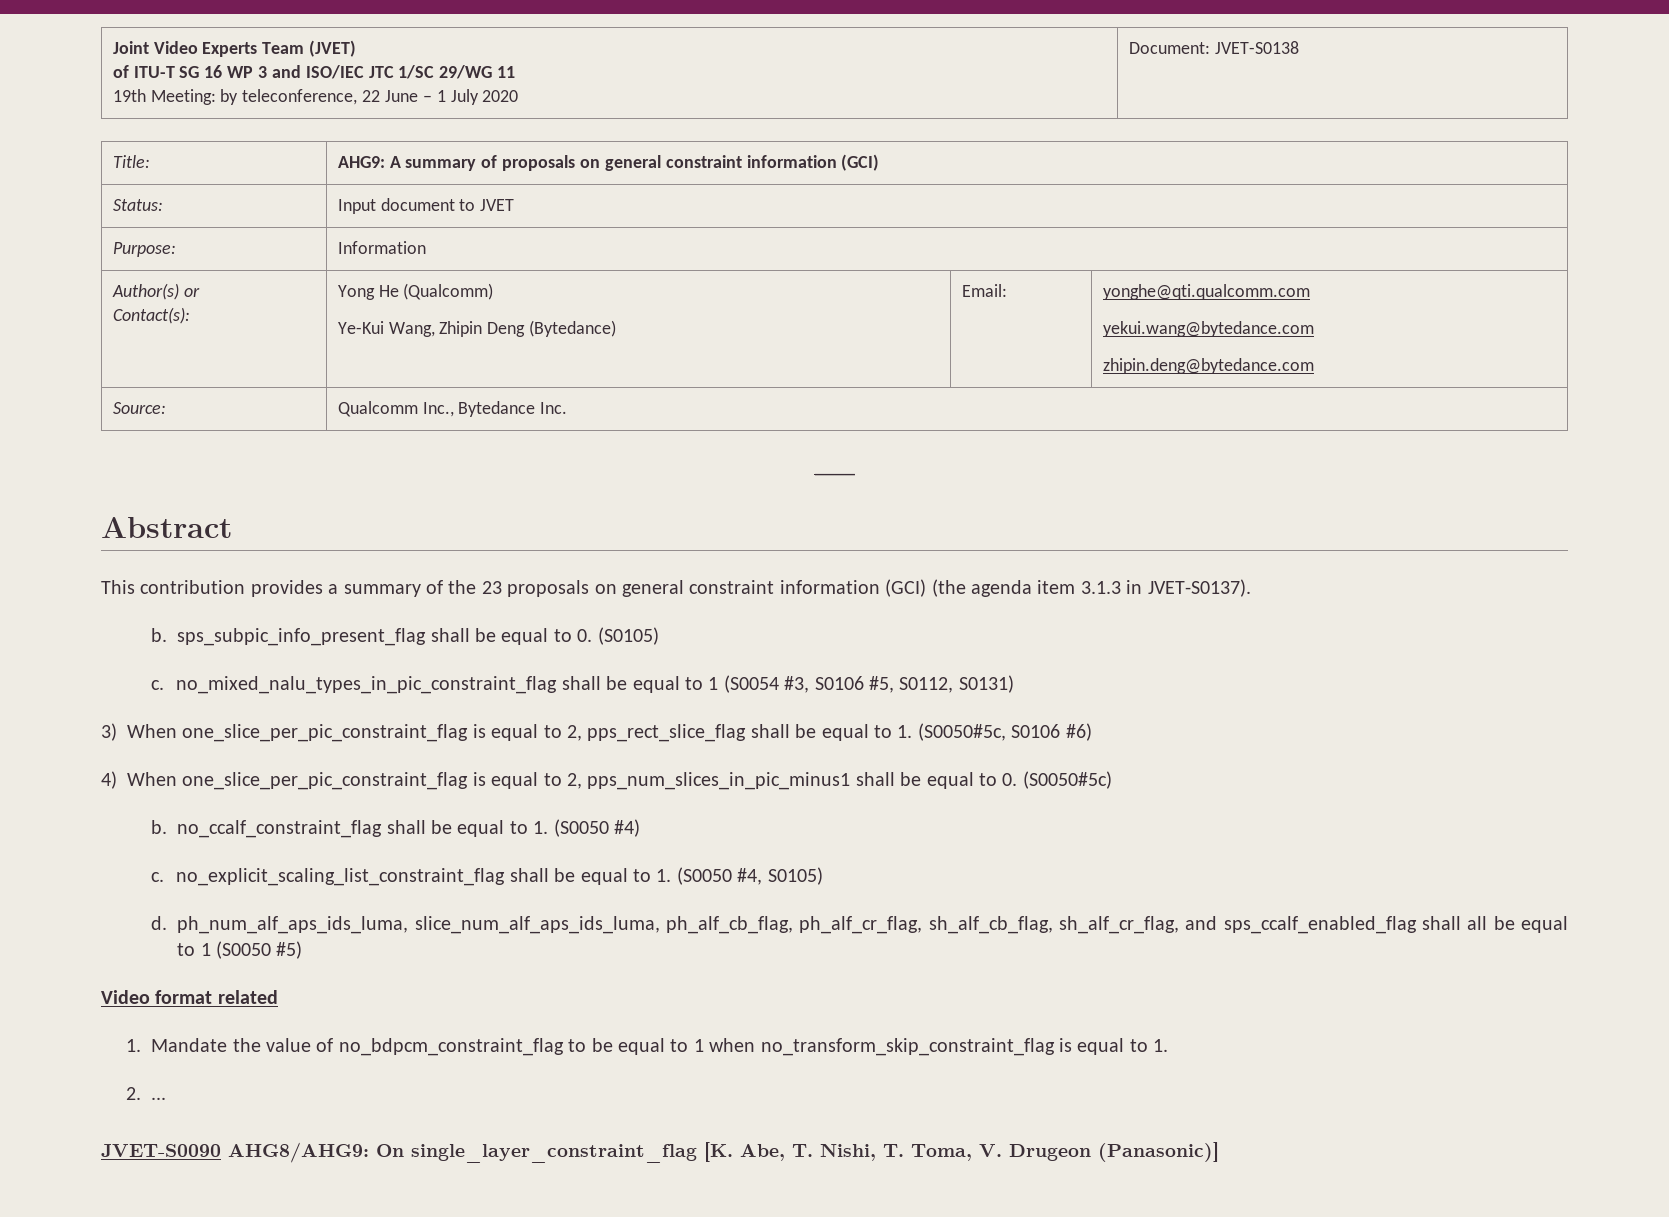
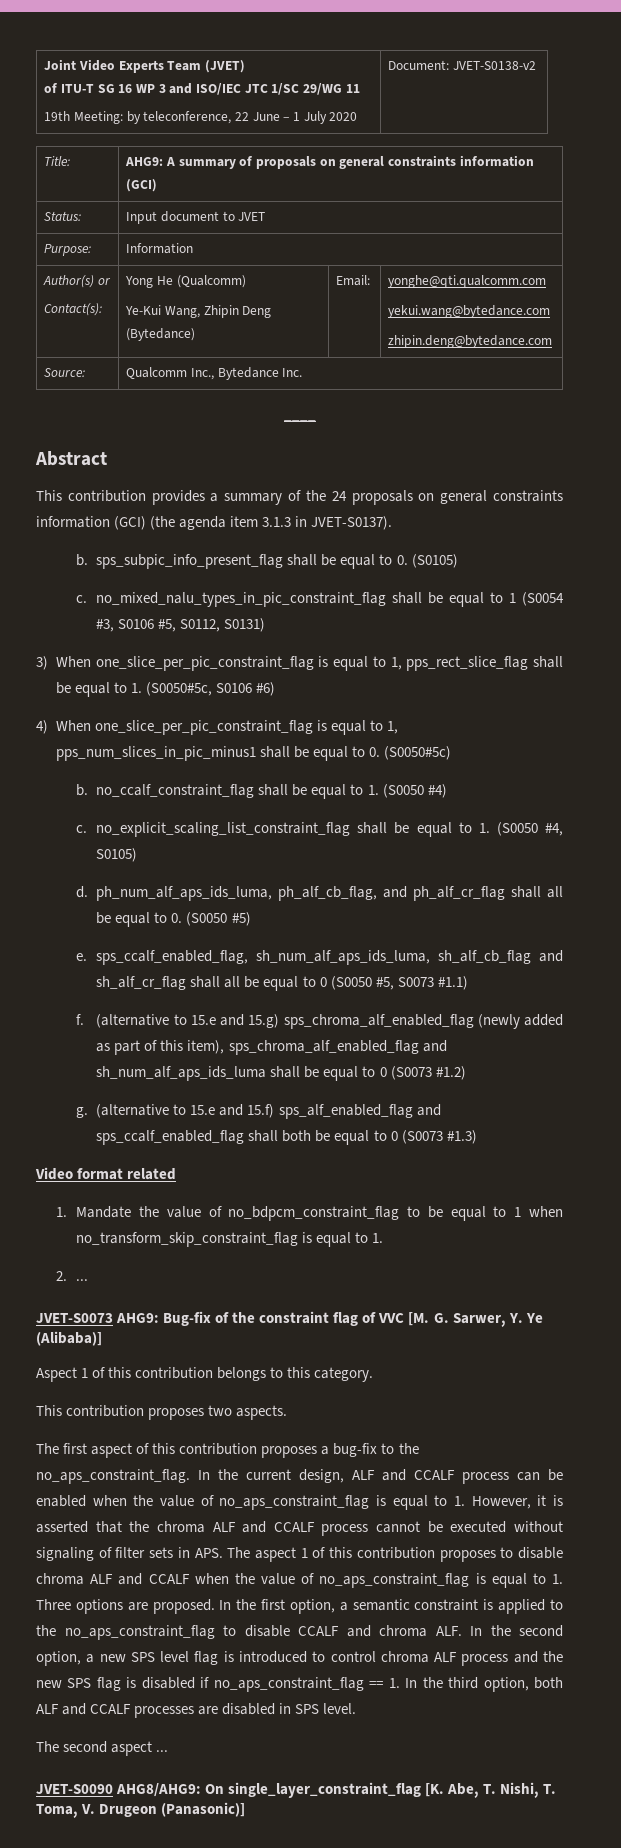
[1214,41,1299,54] JVET-S0138 -> [453,61,537,70] JVET-S0138-v2
[665,155,742,168] constraint -> [387,155,456,167] constraints
[481,580,775,597] 23 proposals on general constraint -> [331,490,563,505] 24 proposals on general constraints
[566,725,582,741] 2, -> [390,657,402,670] 1,
[566,773,582,789] 2, -> [387,721,399,734] 1,
[414,916,1568,934] [177,943,211,956] slice_num_alf_aps_ids_luma, ph_alf_cb_flag, ph_alf_cr_flag, sh_alf_cb_flag, sh_alf_cr_flag, and sps_ccalf_enabled_flag shall all be equal to 1 -> [278,886,563,901] [96,912,183,927] ph_alf_cb_flag, and ph_alf_cr_flag shall all be equal to 0.
(303, 950) none -> [76,950,563,965] [96,976,468,991] [76,1014,563,1029] [96,1040,447,1055] [96,1066,466,1081] [76,1104,441,1119] [96,1130,477,1145] // e. sps_ccalf_enabled_flag, sh_num_alf_aps_ids_luma, sh_alf_cb_flag and sh_alf_cr_flag shall all be equal to 0 (S0050 #5, S0073 #1.1) // f. (alternative to 15.e and 15.g) sps_chroma_alf_enabled_flag (newly added as part of this item), sps_chroma_alf_enabled_flag and sh_num_alf_aps_ids_luma shall be equal to 0 (S0073 #1.2) // g. (alternative to 15.e and 15.f) sps_alf_enabled_flag and sps_ccalf_enabled_flag shall both be equal to 0 (S0073 #1.3)
(167, 1098) none -> [36,1311,543,1327] [36,1331,102,1346] [36,1367,374,1382] [36,1405,288,1420] [36,1443,419,1458] [36,1469,563,1484] [36,1495,564,1510] [36,1521,563,1536] [36,1547,563,1562] [36,1573,564,1588] [36,1599,564,1614] [36,1625,563,1640] [36,1651,563,1666] [36,1677,563,1692] [36,1703,357,1718] [36,1741,169,1756] // JVET-S0073 AHG9: Bug-fix of the constraint flag of VVC [M. G. Sarwer, Y. Ye (Alibaba)] // Aspect 1 of this contribution belongs to this category. // This contribution proposes two aspects. // The first aspect of this contribution proposes a bug-fix to the no_aps_constraint_flag. In the current design, ALF and CCALF process can be enabled when the value of no_aps_constraint_flag is equal to 1. However, it is asserted that the chroma ALF and CCALF process cannot be executed without signaling of filter sets in APS. The aspect 1 of this contribution proposes to disable chroma ALF and CCALF when the value of no_aps_constraint_flag is equal to 1. Three options are proposed. In the first option, a semantic constraint is applied to the no_aps_constraint_flag to disable CCALF and chroma ALF. In the second option, a new SPS level flag is introduced to control chroma ALF process and the new SPS flag is disabled if no_aps_constraint_flag == 1. In the third option, both ALF and CCALF processes are disabled in SPS level. // The second aspect ...

